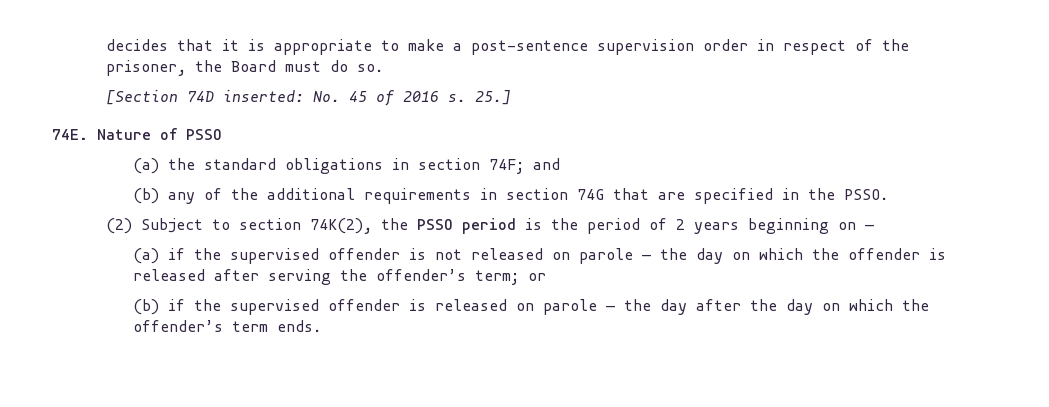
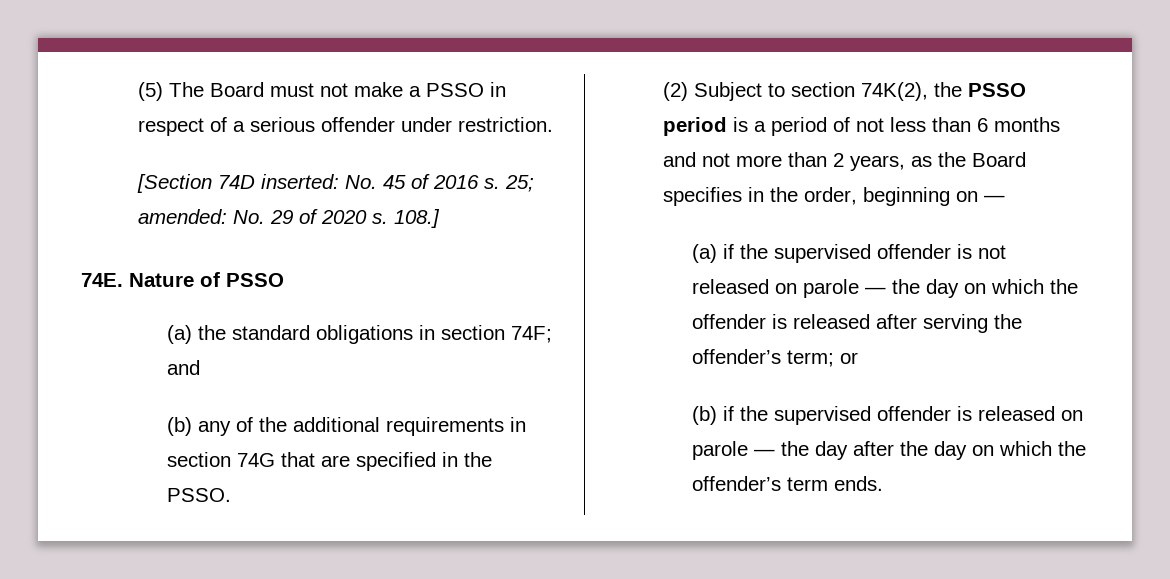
[105,39,909,55] [105,60,383,76] decides that it is appropriate to make a post-sentence supervision order in respect of the prisoner, the Board must do so. -> [138,82,507,101] [138,117,554,136] (5) The Board must not make a PSSO in respect of a serious offender under restriction.
[474,90,511,105] 25.] -> [505,175,535,192] [138,209,441,228] 25; amended: No. 29 of 2020 s. 108.]
[550,218,578,230] the -> [754,121,767,132] a
[675,219,739,234] 2 years -> [856,117,1061,132] [663,152,1027,171] [663,187,858,206] not less than 6 months and not more than 2 years, as the Board specifies in the order,

